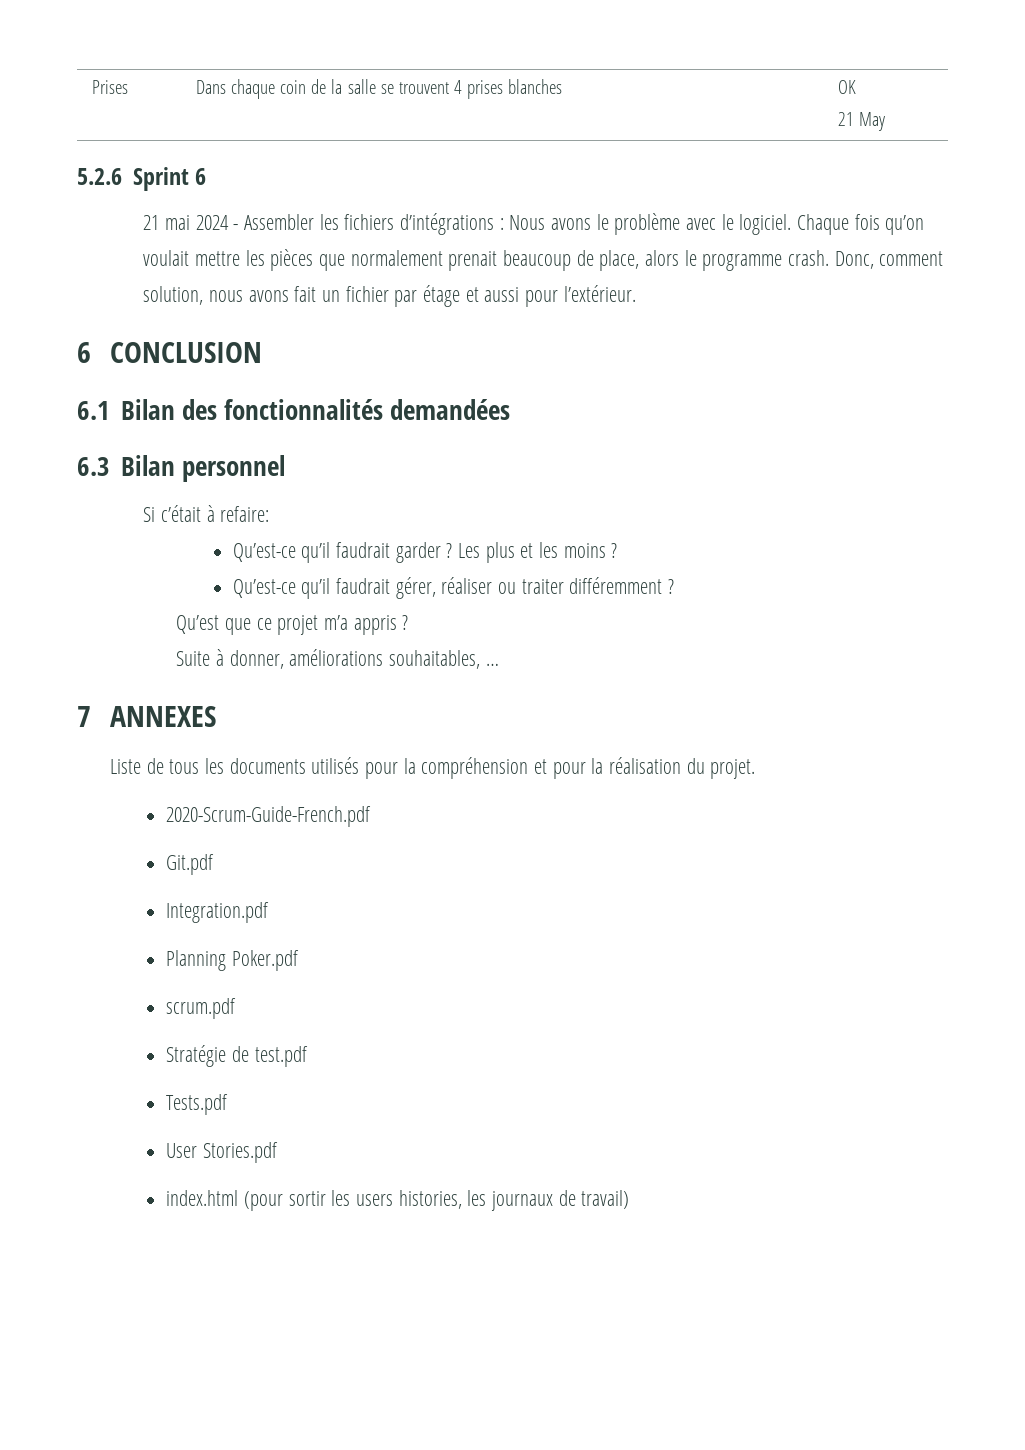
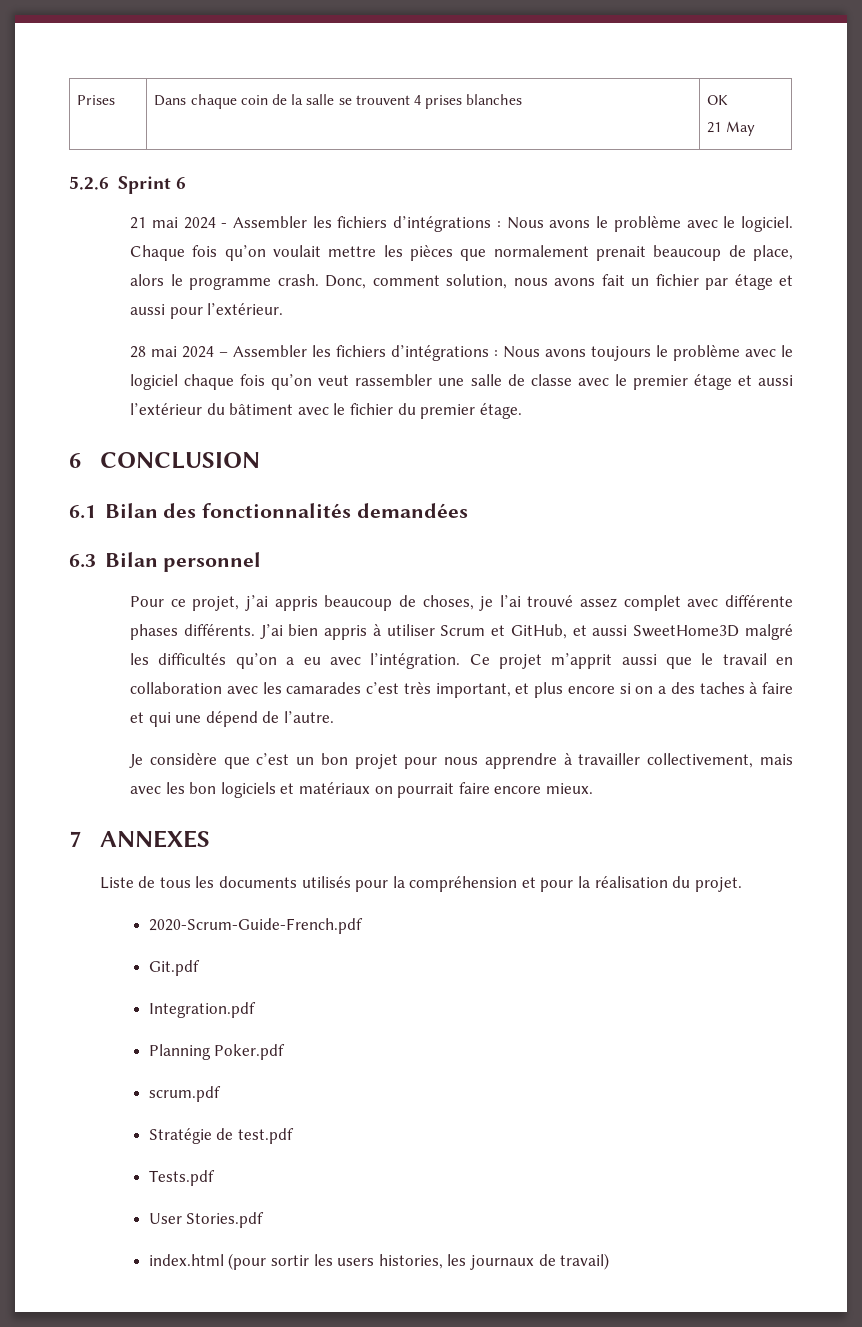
(636, 293) none -> [130,345,793,361] [130,374,794,390] [130,403,522,419] // 28 mai 2024 – Assembler les fichiers d’intégrations : Nous avons toujours le problème avec le logiciel chaque fois qu’on veut rassembler une salle de classe avec le premier étage et aussi l’extérieur du bâtiment avec le fichier du premier étage.
[143,505,270,522] [232,542,618,563] [232,577,674,599] [176,615,409,635] [176,649,499,669] Si c’était à refaire: // Qu’est-ce qu’il faudrait garder ? Les plus et les moins ? // Qu’est-ce qu’il faudrait gérer, réaliser ou traiter différemment ? // Qu’est que ce projet m’a appris ? // Suite à donner, améliorations souhaitables, … -> [130,595,793,611] [130,624,793,640] [130,653,793,669] [130,682,794,698] [130,711,335,727] [129,753,793,769] [130,782,594,798] Pour ce projet, j’ai appris beaucoup de choses, je l’ai trouvé assez complet avec différente phases différents. J’ai bien appris à utiliser Scrum et GitHub, et aussi SweetHome3D malgré les difficultés qu’on a eu avec l’intégration. Ce projet m’apprit aussi que le travail en collaboration avec les camarades c’est très important, et plus encore si on a des taches à faire et qui une dépend de l’autre. // Je considère que c’est un bon projet pour nous apprendre à travailler collectivement, mais avec les bon logiciels et matériaux on pourrait faire encore mieux.

